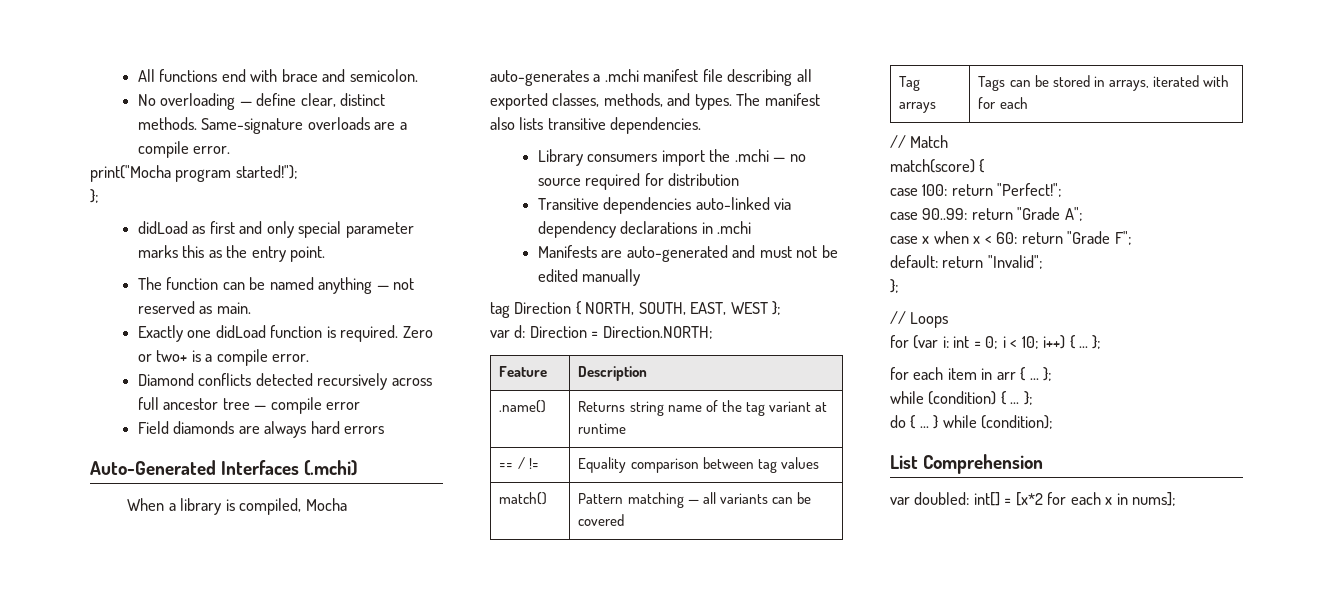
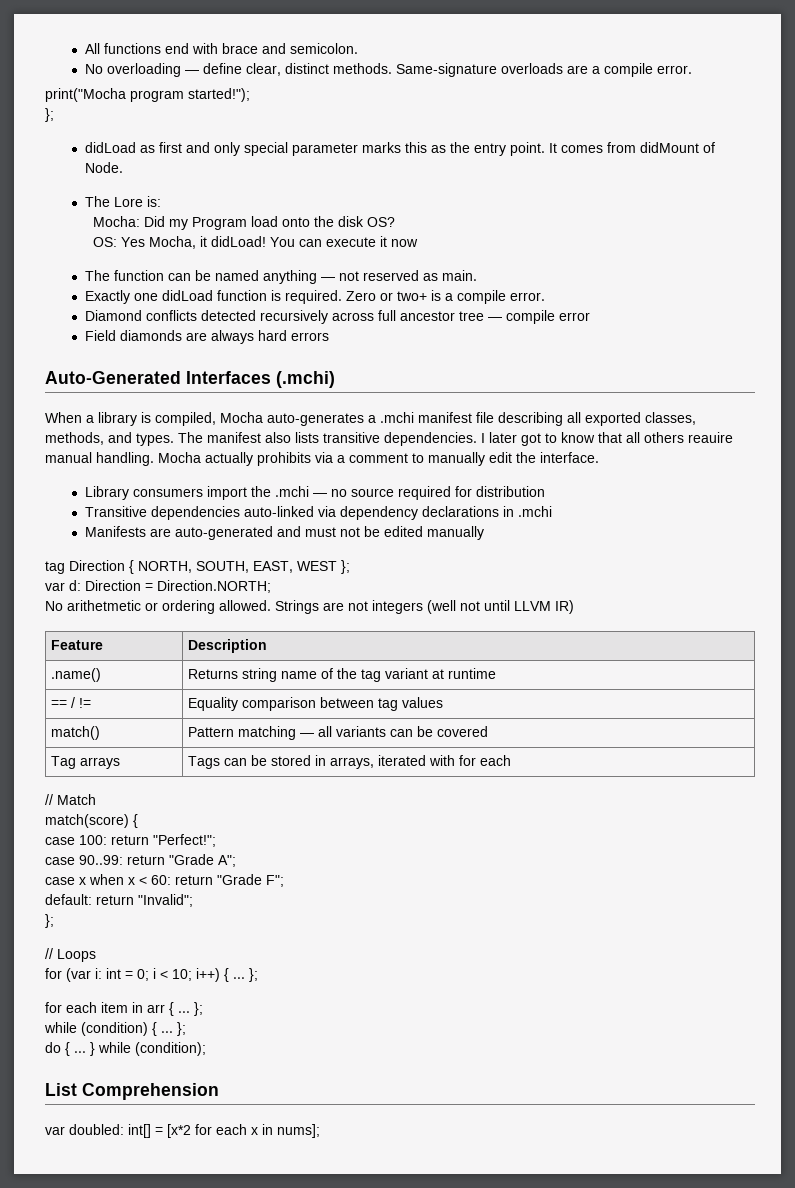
(326, 254) none -> [548,142,715,153] [84,162,123,173] [84,196,161,207] [93,216,396,230] [93,236,419,249] It comes from didMount of Node. // The Lore is: // Mocha: Did my Program load onto the disk OS? // OS: Yes Mocha, it didLoad! You can execute it now
(702, 125) none -> [481,432,733,446] [45,452,599,466] I later got to know that all others reauire manual handling. Mocha actually prohibits via a comment to manually edit the interface.
(713, 332) none -> [45,600,574,614] // No arithetmetic or ordering allowed. Strings are not integers (well not until LLVM IR)

